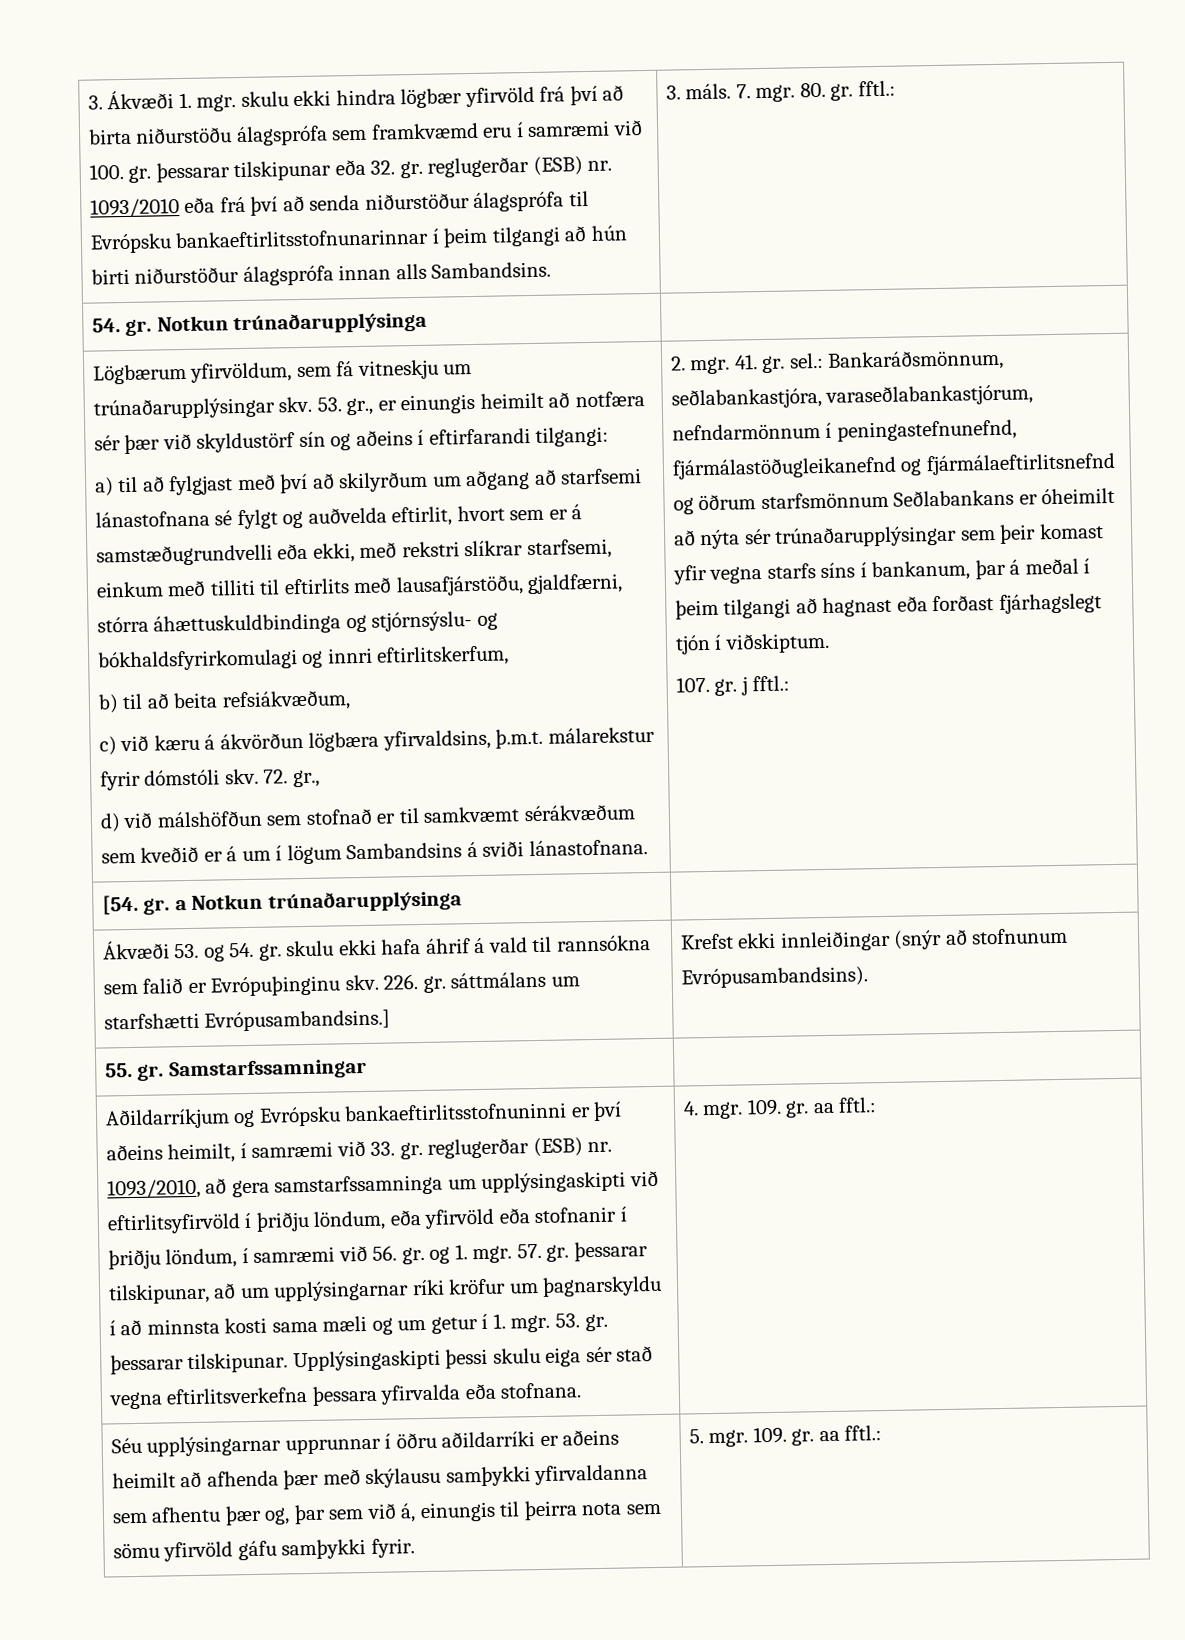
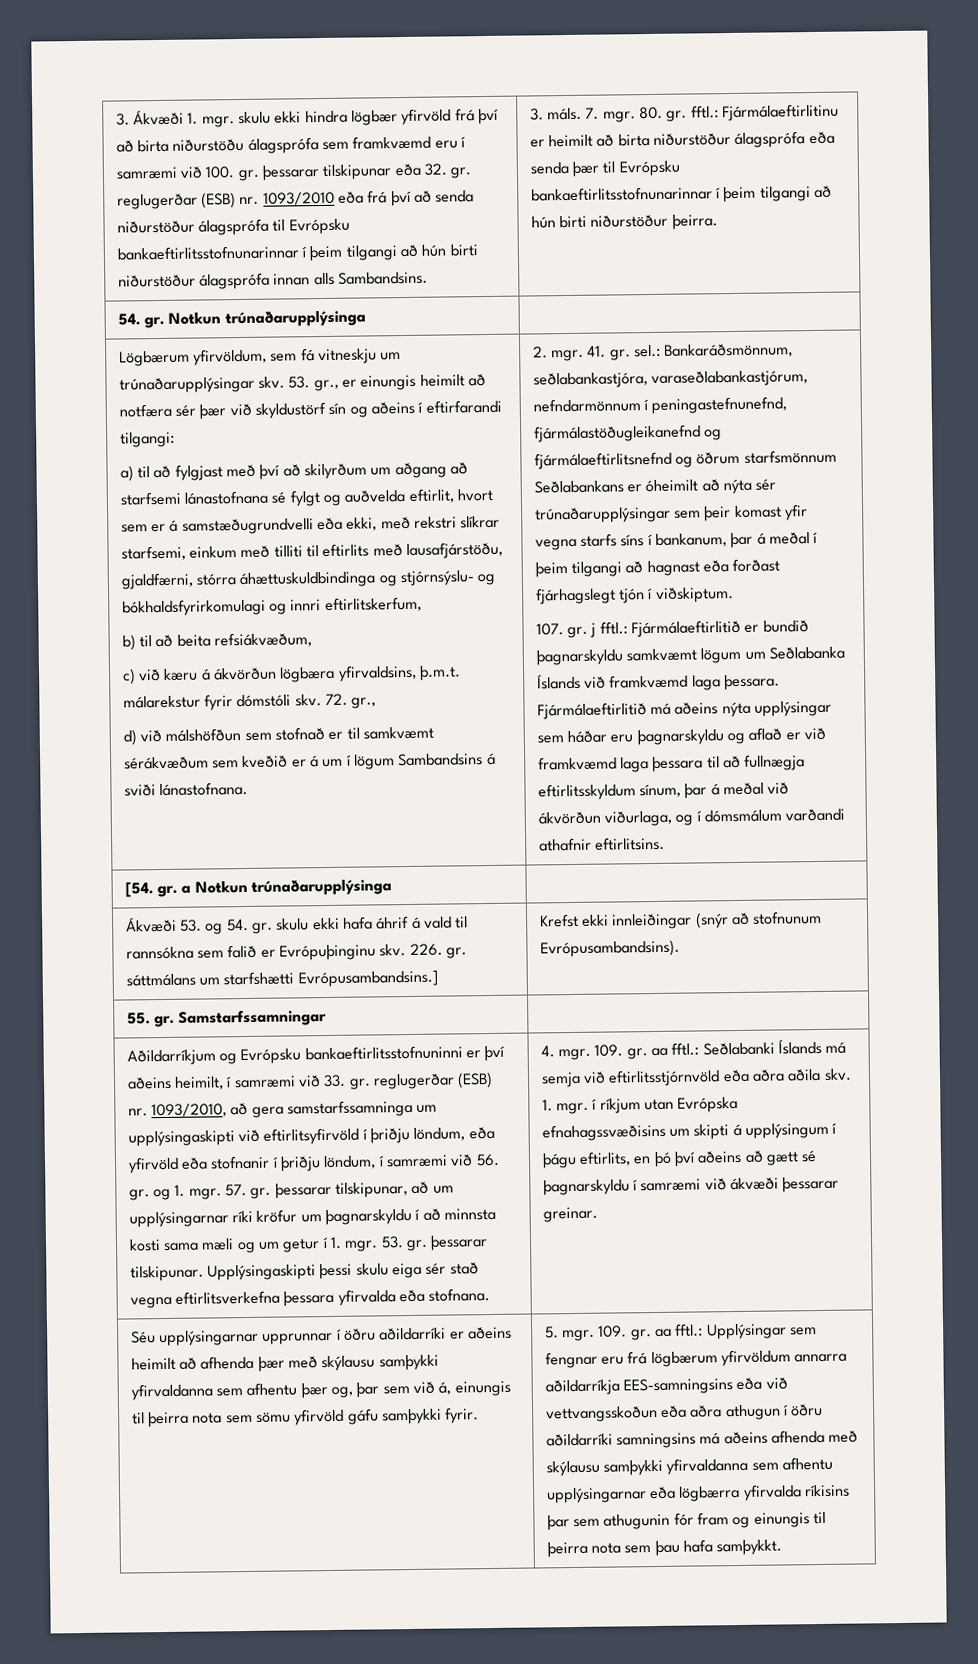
(896, 88) none -> [721,103,839,122] [529,131,835,148] [529,160,680,177] [530,185,833,203] [530,214,718,230] Fjármálaeftirlitinu er heimilt að birta niðurstöður álagsprófa eða senda þær til Evrópsku bankaeftirlitsstofnunarinnar í þeim tilgangi að hún birti niðurstöður þeirra.
(791, 683) none -> [631,619,809,638] [535,646,846,666] [536,673,781,691] [536,700,833,720] [536,727,826,746] [537,754,806,773] [537,782,790,801] [537,808,846,827] [538,836,666,852] Fjármálaeftirlitið er bundið þagnarskyldu samkvæmt lögum um Seðlabanka Íslands við framkvæmd laga þessara. Fjármálaeftirlitið má aðeins nýta upplýsingar sem háðar eru þagnarskyldu og aflað er við framkvæmd laga þessara til að fullnægja eftirlitsskyldum sínum, þar á meðal við ákvörðun viðurlaga, og í dómsmálum varðandi athafnir eftirlitsins.
(878, 1105) none -> [702,1038,847,1056] [540,1068,852,1088] [541,1096,739,1115] [541,1122,838,1142] [541,1150,818,1169] [542,1176,840,1196] [542,1206,598,1223] Seðlabanki Íslands má semja við eftirlitsstjórnvöld eða aðra aðila skv. 1. mgr. í ríkjum utan Evrópska efnahagssvæðisins um skipti á upplýsingum í þágu eftirlits, en þó því aðeins að gætt sé þagnarskyldu í samræmi við ákvæði þessarar greinar.
(883, 1433) none -> [706,1323,817,1340] [544,1349,848,1369] [544,1377,788,1396] [545,1403,824,1423] [545,1429,859,1449] [545,1456,834,1477] [546,1484,851,1504] [546,1511,826,1531] [546,1539,783,1558] Upplýsingar sem fengnar eru frá lögbærum yfirvöldum annarra aðildarríkja EES-samningsins eða við vettvangsskoðun eða aðra athugun í öðru aðildarríki samningsins má aðeins afhenda með skýlausu samþykki yfirvaldanna sem afhentu upplýsingarnar eða lögbærra yfirvalda ríkisins þar sem athugunin fór fram og einungis til þeirra nota sem þau hafa samþykkt.

